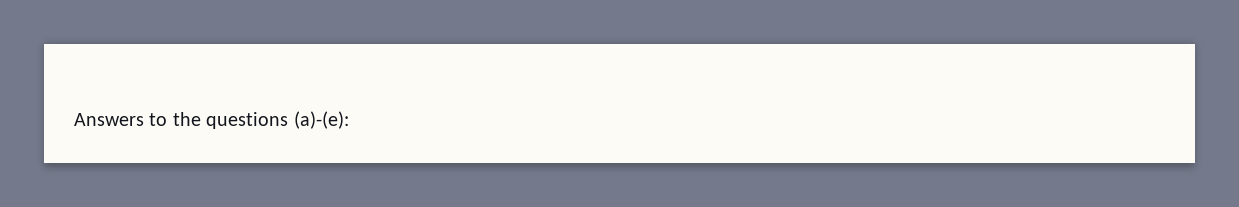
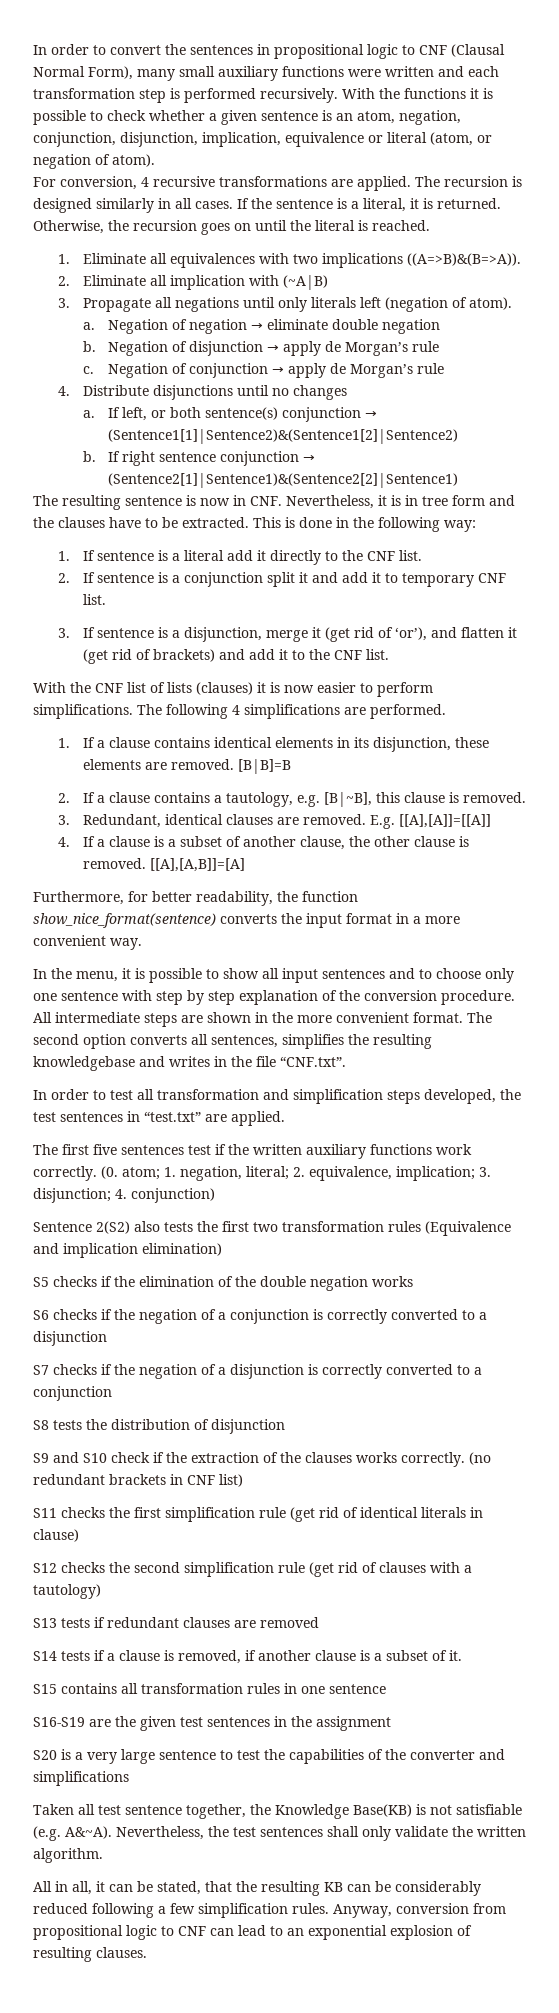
[74,111,349,129] Answers to the questions (a)-(e): -> [33,44,505,59] [33,66,499,81] [33,88,493,103] [33,110,461,125] [33,132,492,147] [33,154,155,169] [33,176,522,191] [33,198,501,213] [33,220,430,235] [57,253,521,268] [57,275,328,290] [57,297,512,312] [82,319,440,334] [82,341,439,356] [82,363,444,378] [57,385,347,400] [82,407,377,422] [107,429,458,444] [82,451,315,466] [107,473,458,488] [33,495,515,510] [33,517,476,532] [57,550,422,565] [57,572,506,587] [82,594,106,605] [57,627,517,642] [82,649,389,664] [33,682,433,697] [33,704,446,719] [57,737,489,752] [82,759,291,774] [57,792,526,807] [57,814,491,829] [57,836,469,850] [82,858,245,872] [33,891,358,906] [33,913,460,928] [33,935,142,950] [33,968,514,983] [33,990,515,1005] [33,1012,492,1027] [33,1034,432,1049] [33,1056,346,1071] [33,1089,521,1104] [33,1111,285,1126] [33,1144,472,1159] [33,1166,491,1181] [33,1188,215,1203] [33,1221,511,1236] [33,1243,222,1258] [33,1276,413,1291] [33,1309,487,1324] [33,1331,107,1346] [33,1364,482,1379] [33,1386,112,1401] [33,1419,285,1434] [33,1452,491,1467] [33,1474,243,1487] [33,1507,483,1522] [33,1529,79,1542] [33,1562,472,1577] [33,1584,101,1599] [33,1617,319,1628] [33,1650,462,1664] [33,1683,386,1694] [33,1716,391,1731] [33,1749,505,1764] [33,1771,129,1786] [33,1804,522,1819] [33,1826,526,1841] [33,1848,103,1863] [33,1881,481,1896] [33,1903,506,1918] [33,1925,472,1940] [33,1947,147,1962] In order to convert the sentences in propositional logic to CNF (Clausal Normal Form), many small auxiliary functions were written and each transformation step is performed recursively. With the functions it is possible to check whether a given sentence is an atom, negation, conjunction, disjunction, implication, equivalence or literal (atom, or negation of atom). // For conversion, 4 recursive transformations are applied. The recursion is designed similarly in all cases. If the sentence is a literal, it is returned. Otherwise, the recursion goes on until the literal is reached. // 1. Eliminate all equivalences with two implications ((A=>B)&(B=>A)). // 2. Eliminate all implication with (~A|B) // 3. Propagate all negations until only literals left (negation of atom). // a. Negation of negation → eliminate double negation // b. Negation of disjunction → apply de Morgan’s rule // c. Negation of conjunction → apply de Morgan’s rule // 4. Distribute disjunctions until no changes // a. If left, or both sentence(s) conjunction → (Sentence1[1]|Sentence2)&(Sentence1[2]|Sentence2) // b. If right sentence conjunction → (Sentence2[1]|Sentence1)&(Sentence2[2]|Sentence1) // The resulting sentence is now in CNF. Nevertheless, it is in tree form and the clauses have to be extracted. This is done in the following way: // 1. If sentence is a literal add it directly to the CNF list. // 2. If sentence is a conjunction split it and add it to temporary CNF list. // 3. If sentence is a disjunction, merge it (get rid of ‘or’), and flatten it (get rid of brackets) and add it to the CNF list. // With the CNF list of lists (clauses) it is now easier to perform simplifications. The following 4 simplifications are performed. // 1. If a clause contains identical elements in its disjunction, these elements are removed. [B|B]=B // 2. If a clause contains a tautology, e.g. [B|~B], this clause is removed. // 3. Redundant, identical clauses are removed. E.g. [[A],[A]]=[[A]] // 4. If a clause is a subset of another clause, the other clause is removed. [[A],[A,B]]=[A] // Furthermore, for better readability, the function show_nice_format(sentence) converts the input format in a more convenient way. // In the menu, it is possible to show all input sentences and to choose only one sentence with step by step explanation of the conversion procedure. All intermediate steps are shown in the more convenient format. The second option converts all sentences, simplifies the resulting knowledgebase and writes in the file “CNF.txt”. // In order to test all transformation and simplification steps developed, the test sentences in “test.txt” are applied. // The first five sentences test if the written auxiliary functions work correctly. (0. atom; 1. negation, literal; 2. equivalence, implication; 3. disjunction; 4. conjunction) // Sentence 2(S2) also tests the first two transformation rules (Equivalence and implication elimination) // S5 checks if the elimination of the double negation works // S6 checks if the negation of a conjunction is correctly converted to a disjunction // S7 checks if the negation of a disjunction is correctly converted to a conjunction // S8 tests the distribution of disjunction // S9 and S10 check if the extraction of the clauses works correctly. (no redundant brackets in CNF list) // S11 checks the first simplification rule (get rid of identical literals in clause) // S12 checks the second simplification rule (get rid of clauses with a tautology) // S13 tests if redundant clauses are removed // S14 tests if a clause is removed, if another clause is a subset of it. // S15 contains all transformation rules in one sentence // S16-S19 are the given test sentences in the assignment // S20 is a very large sentence to test the capabilities of the converter and simplifications // Taken all test sentence together, the Knowledge Base(KB) is not satisfiable (e.g. A&~A). Nevertheless, the test sentences shall only validate the written algorithm. // All in all, it can be stated, that the resulting KB can be considerably reduced following a few simplification rules. Anyway, conversion from propositional logic to CNF can lead to an exponential explosion of resulting clauses.

